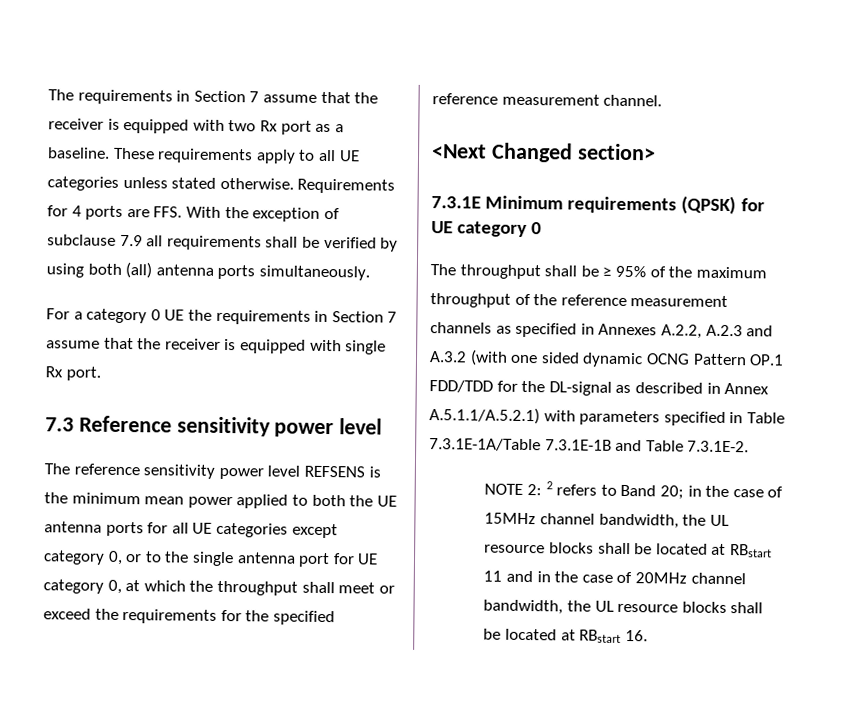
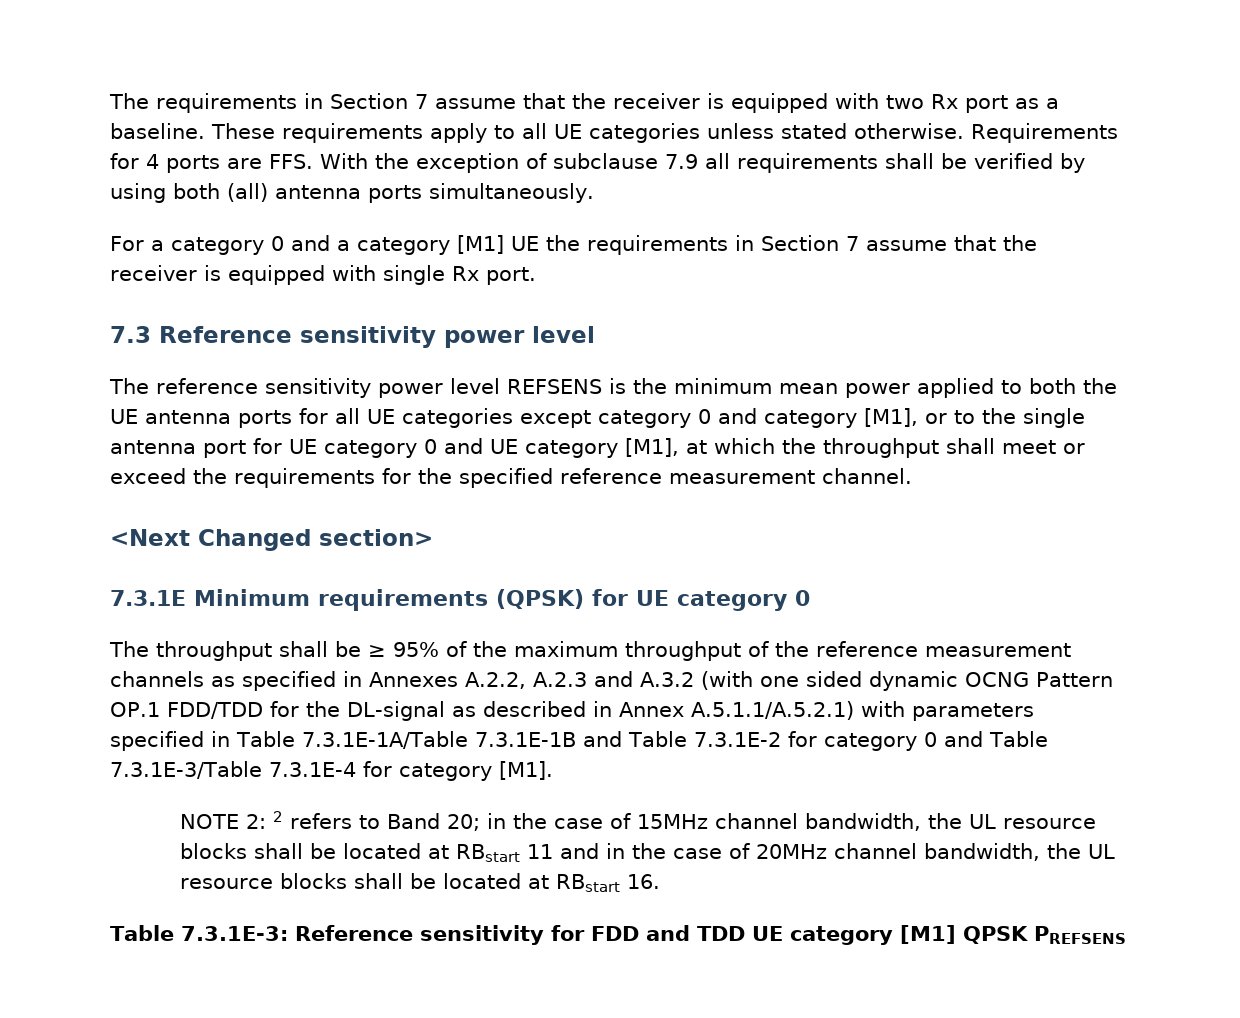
(161, 315) none -> [290,235,504,255] and a category [M1]
[107,550,123,565] 0, -> [698,408,918,428] 0 and category [M1],
[107,579,122,594] 0, -> [424,438,679,458] 0 and UE category [M1],
[687,440,750,453] 7.3.1E-2. -> [693,731,1048,751] [110,761,553,781] 7.3.1E-2 for category 0 and Table 7.3.1E-3/Table 7.3.1E-4 for category [M1].
(648, 635) none -> [110,925,1126,945] // Table 7.3.1E-3: Reference sensitivity for FDD and TDD UE category [M1] QPSK PREFSENS

